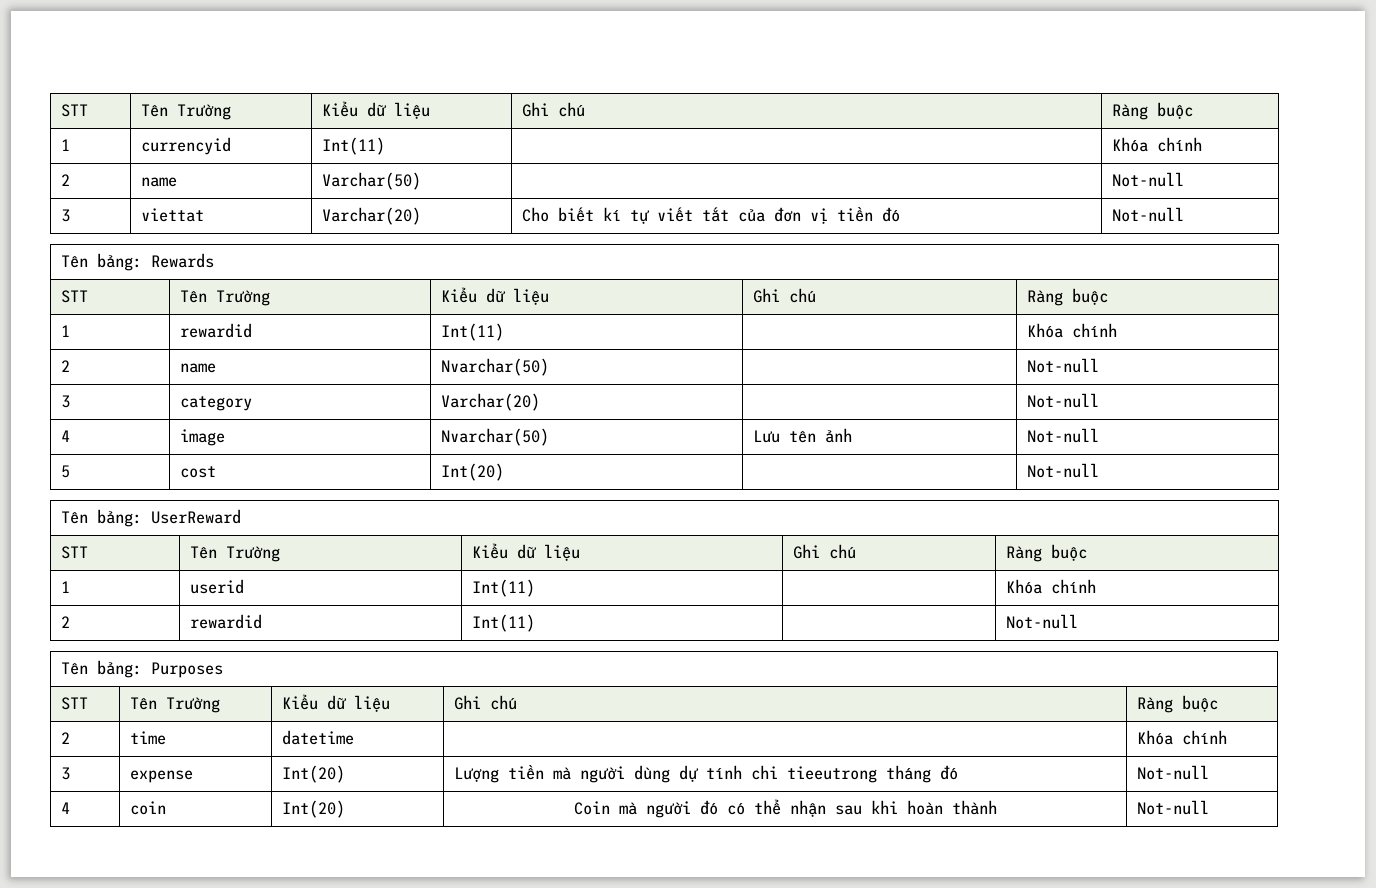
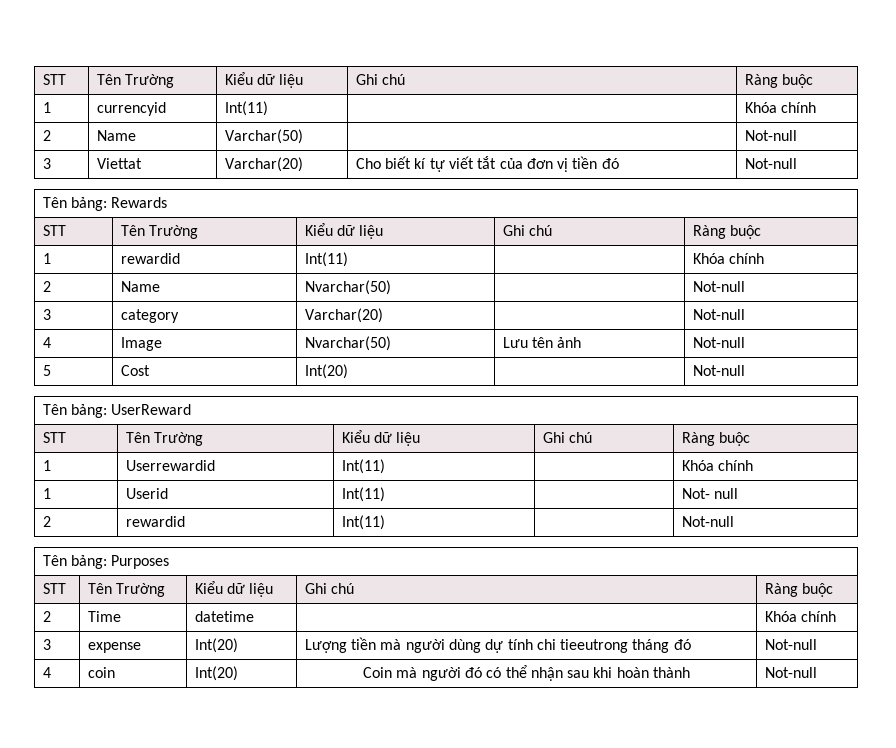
[141,177,178,187] name -> [96,130,136,141] Name
[141,208,205,222] viettat -> [96,158,142,169] Viettat
[180,363,217,373] name -> [120,281,160,292] Name
[180,429,226,446] image -> [120,337,162,351] Image
[180,466,217,478] cost -> [120,365,150,376] Cost
[190,579,245,594] [472,579,536,597] [1006,579,1097,594] userid | Int(11) | | Khóa chính -> [125,460,215,471] [341,459,385,474] [681,460,753,471] [42,488,51,499] [125,488,168,499] [341,487,385,502] [681,488,738,499] Userrewardid | Int(11) | | Khóa chính // 1 | Userid | Int(11) | | Not- null
[130,731,167,745] time -> [87,611,121,622] Time

